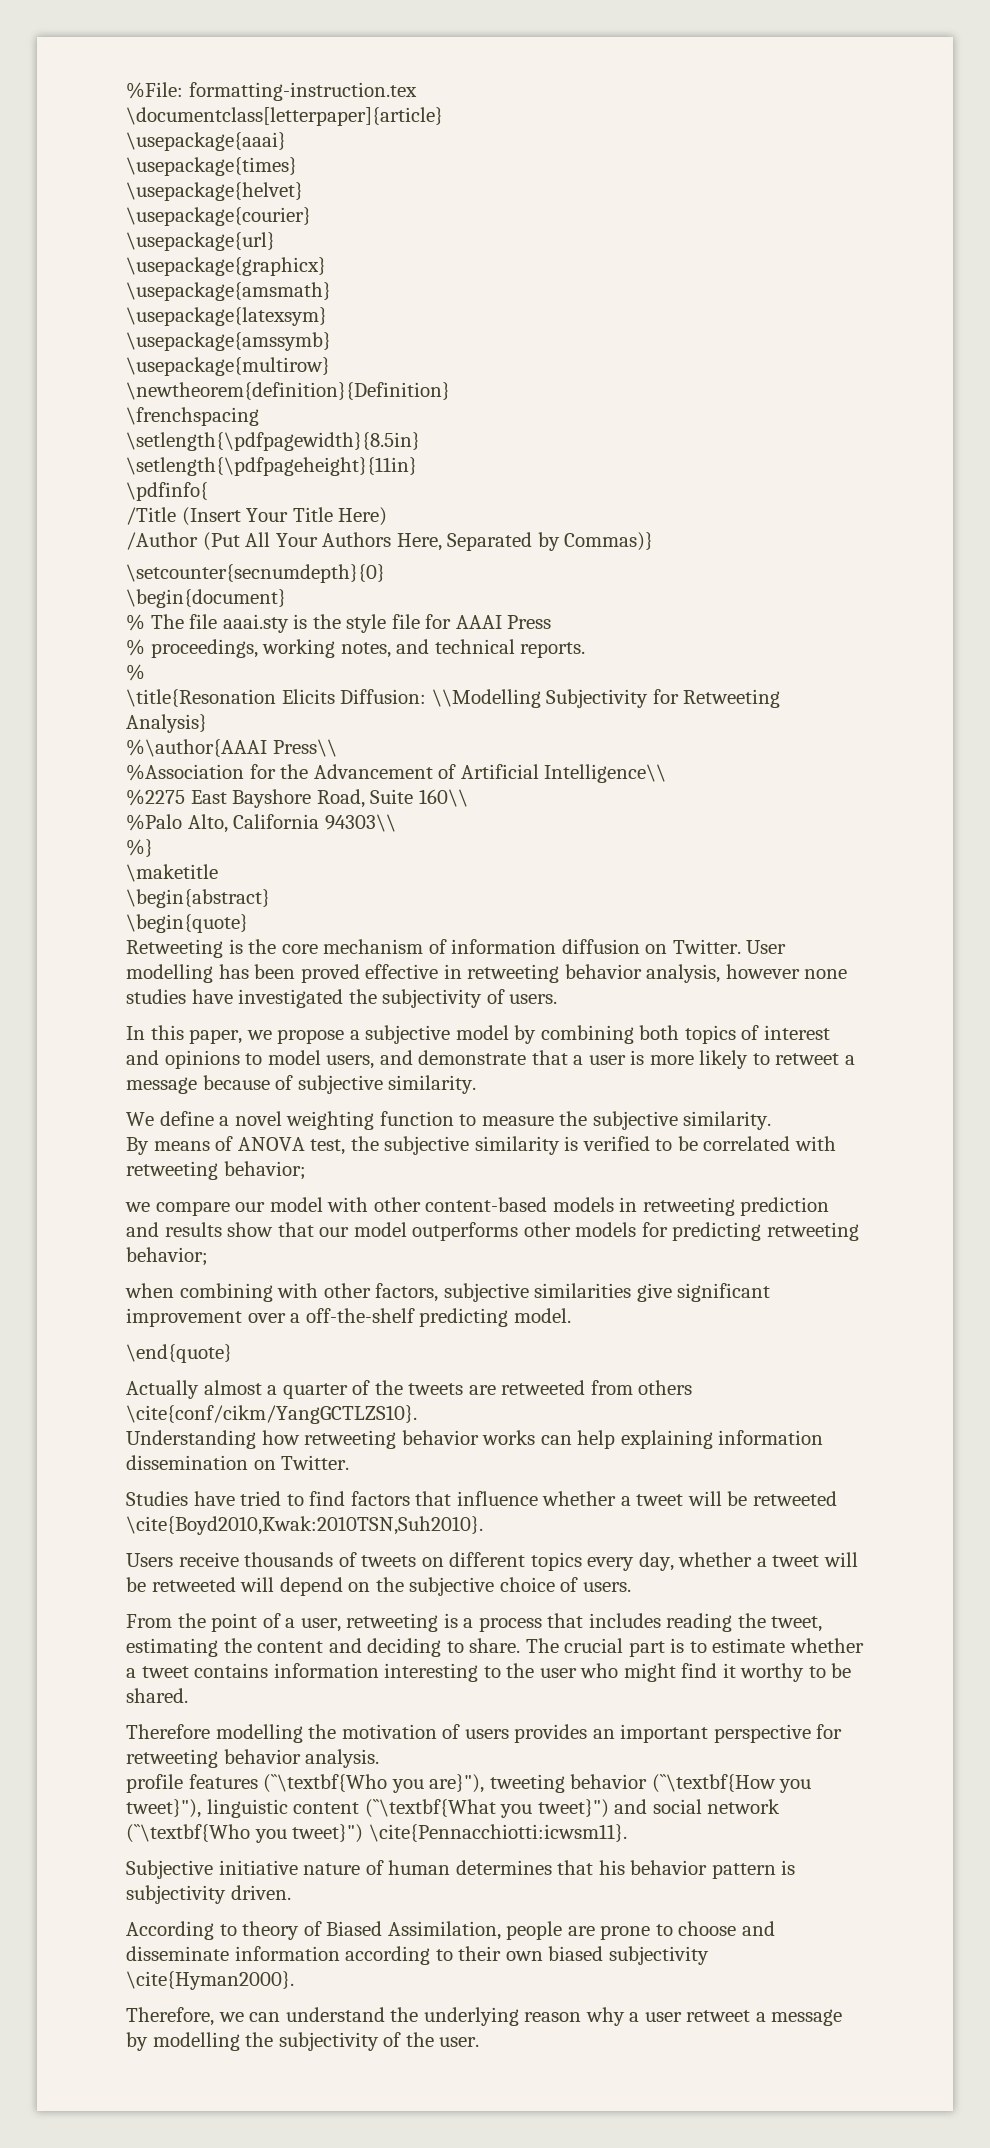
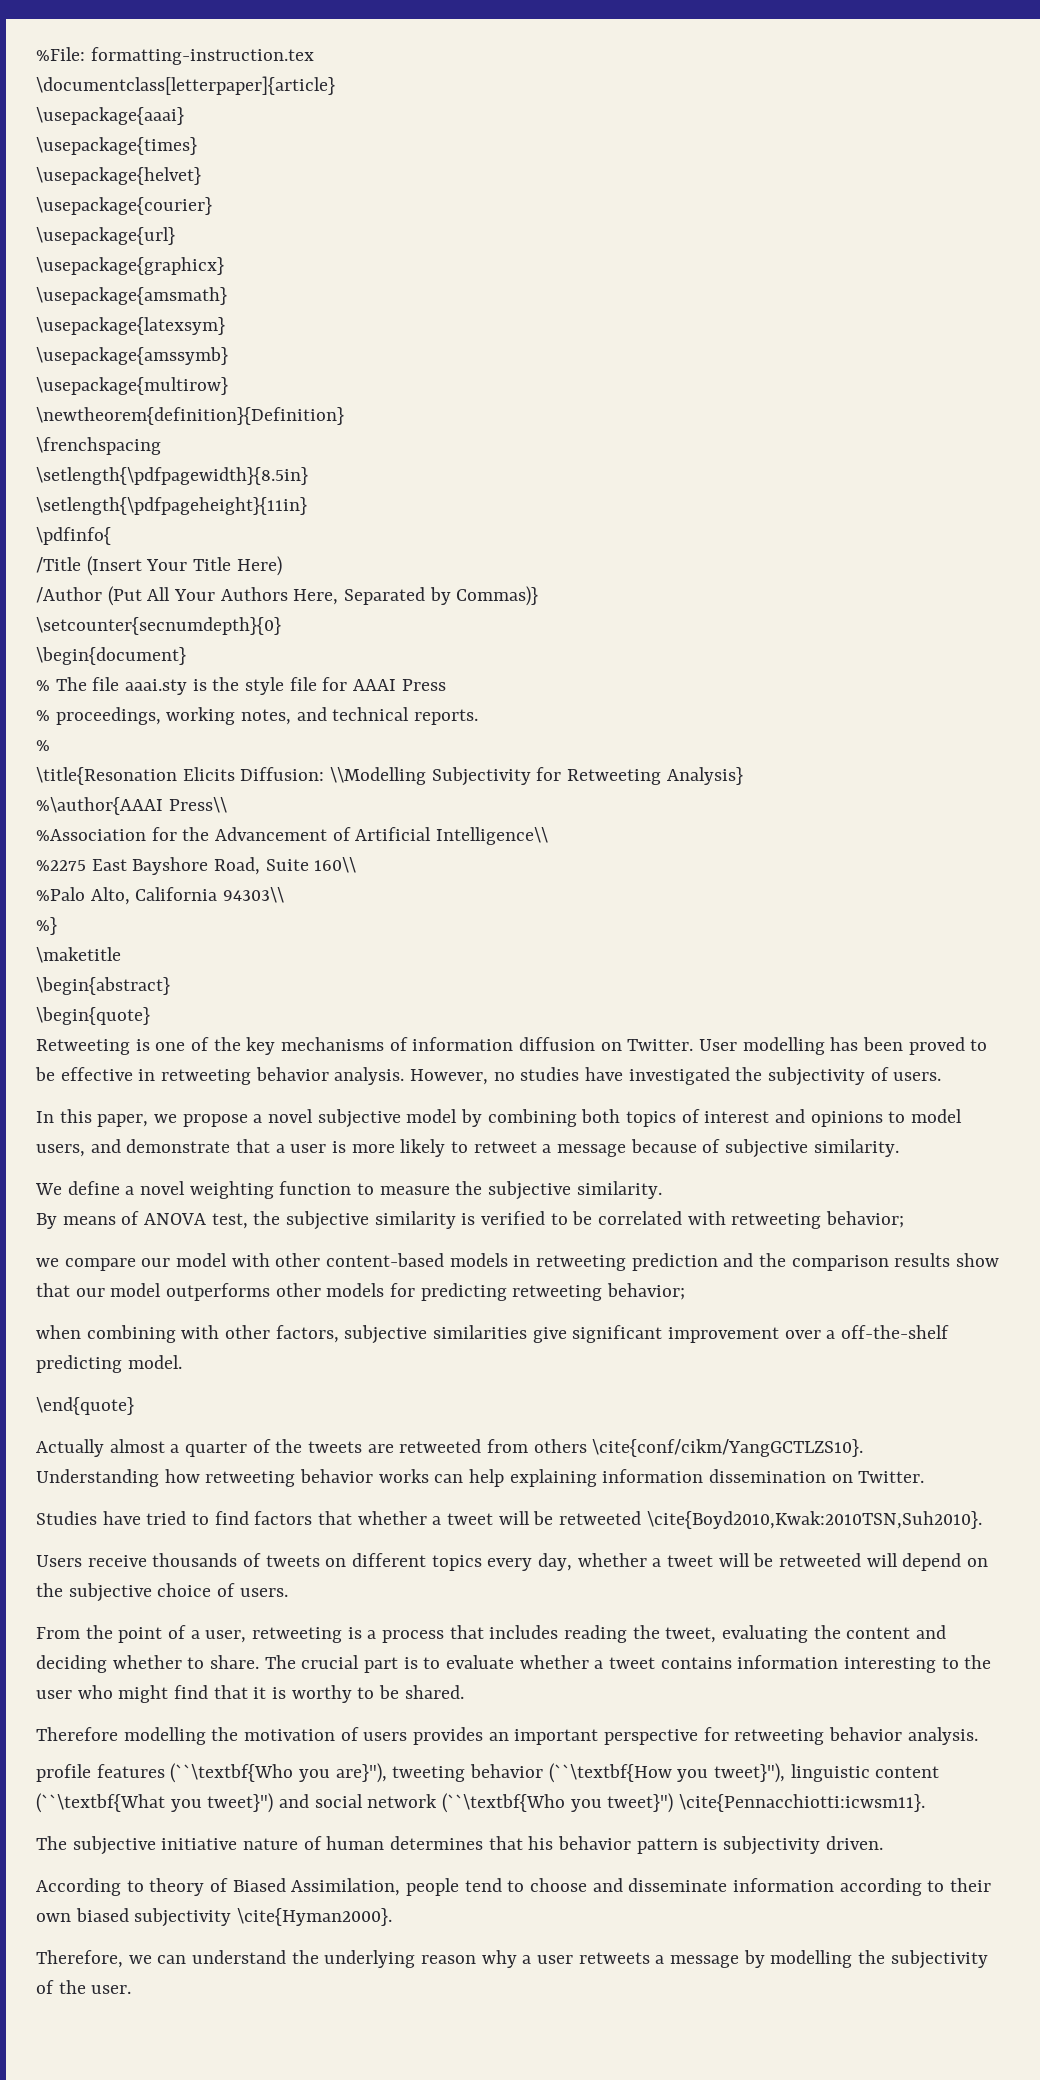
[248,939,424,954] the core mechanism -> [155,1037,385,1055] one of the key mechanisms
(360, 973) none -> [970,1039,988,1051] [35,1067,55,1081] to be
[646,964,848,983] analysis, however none -> [334,1067,515,1085] analysis. However, no
(360, 1035) none -> [268,1109,314,1123] novel
(159, 1229) none -> [759,1253,889,1271] the comparison
[456,1491,538,1506] influence -> (353, 1518) none
[126,1638,218,1657] estimating -> [722,1625,809,1643] evaluating
(442, 1647) none -> [112,1655,182,1669] whether
[712,1638,786,1653] estimate -> [446,1655,515,1669] evaluate
[722,1663,736,1678] it -> [213,1685,287,1699] that it is
[126,1860,213,1879] Subjective -> [36,1836,156,1855] The subjective
[567,1925,651,1940] are prone -> [464,1878,502,1892] tend
[686,2010,751,2022] retweet -> [578,1952,650,1964] retweets

